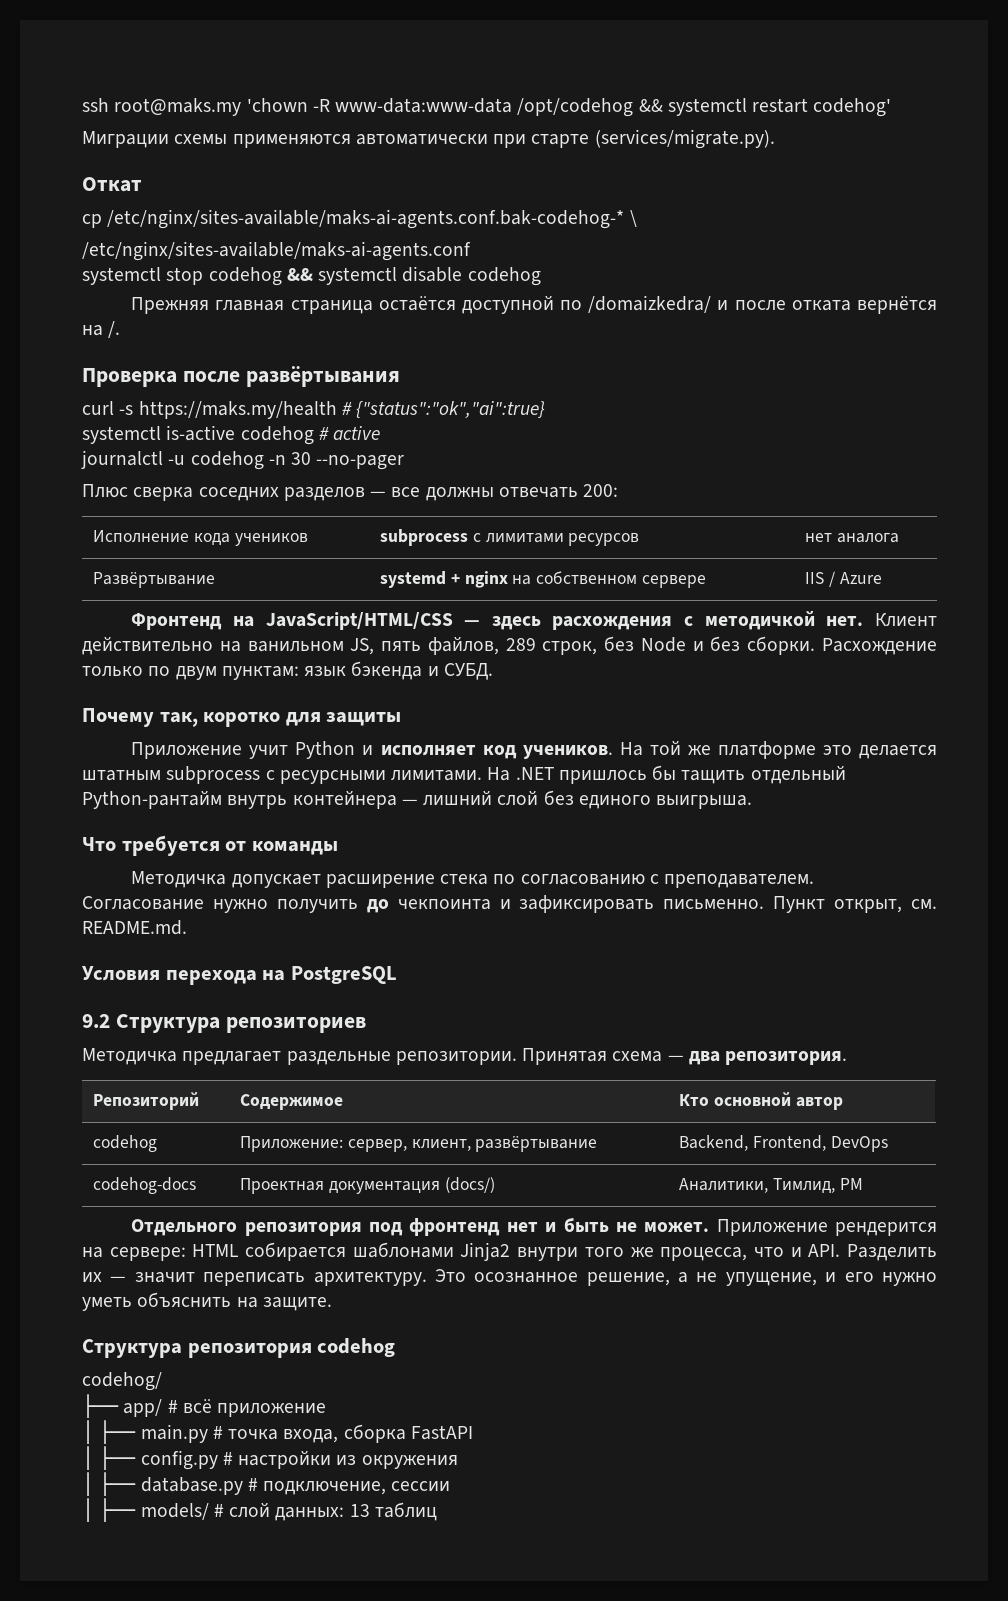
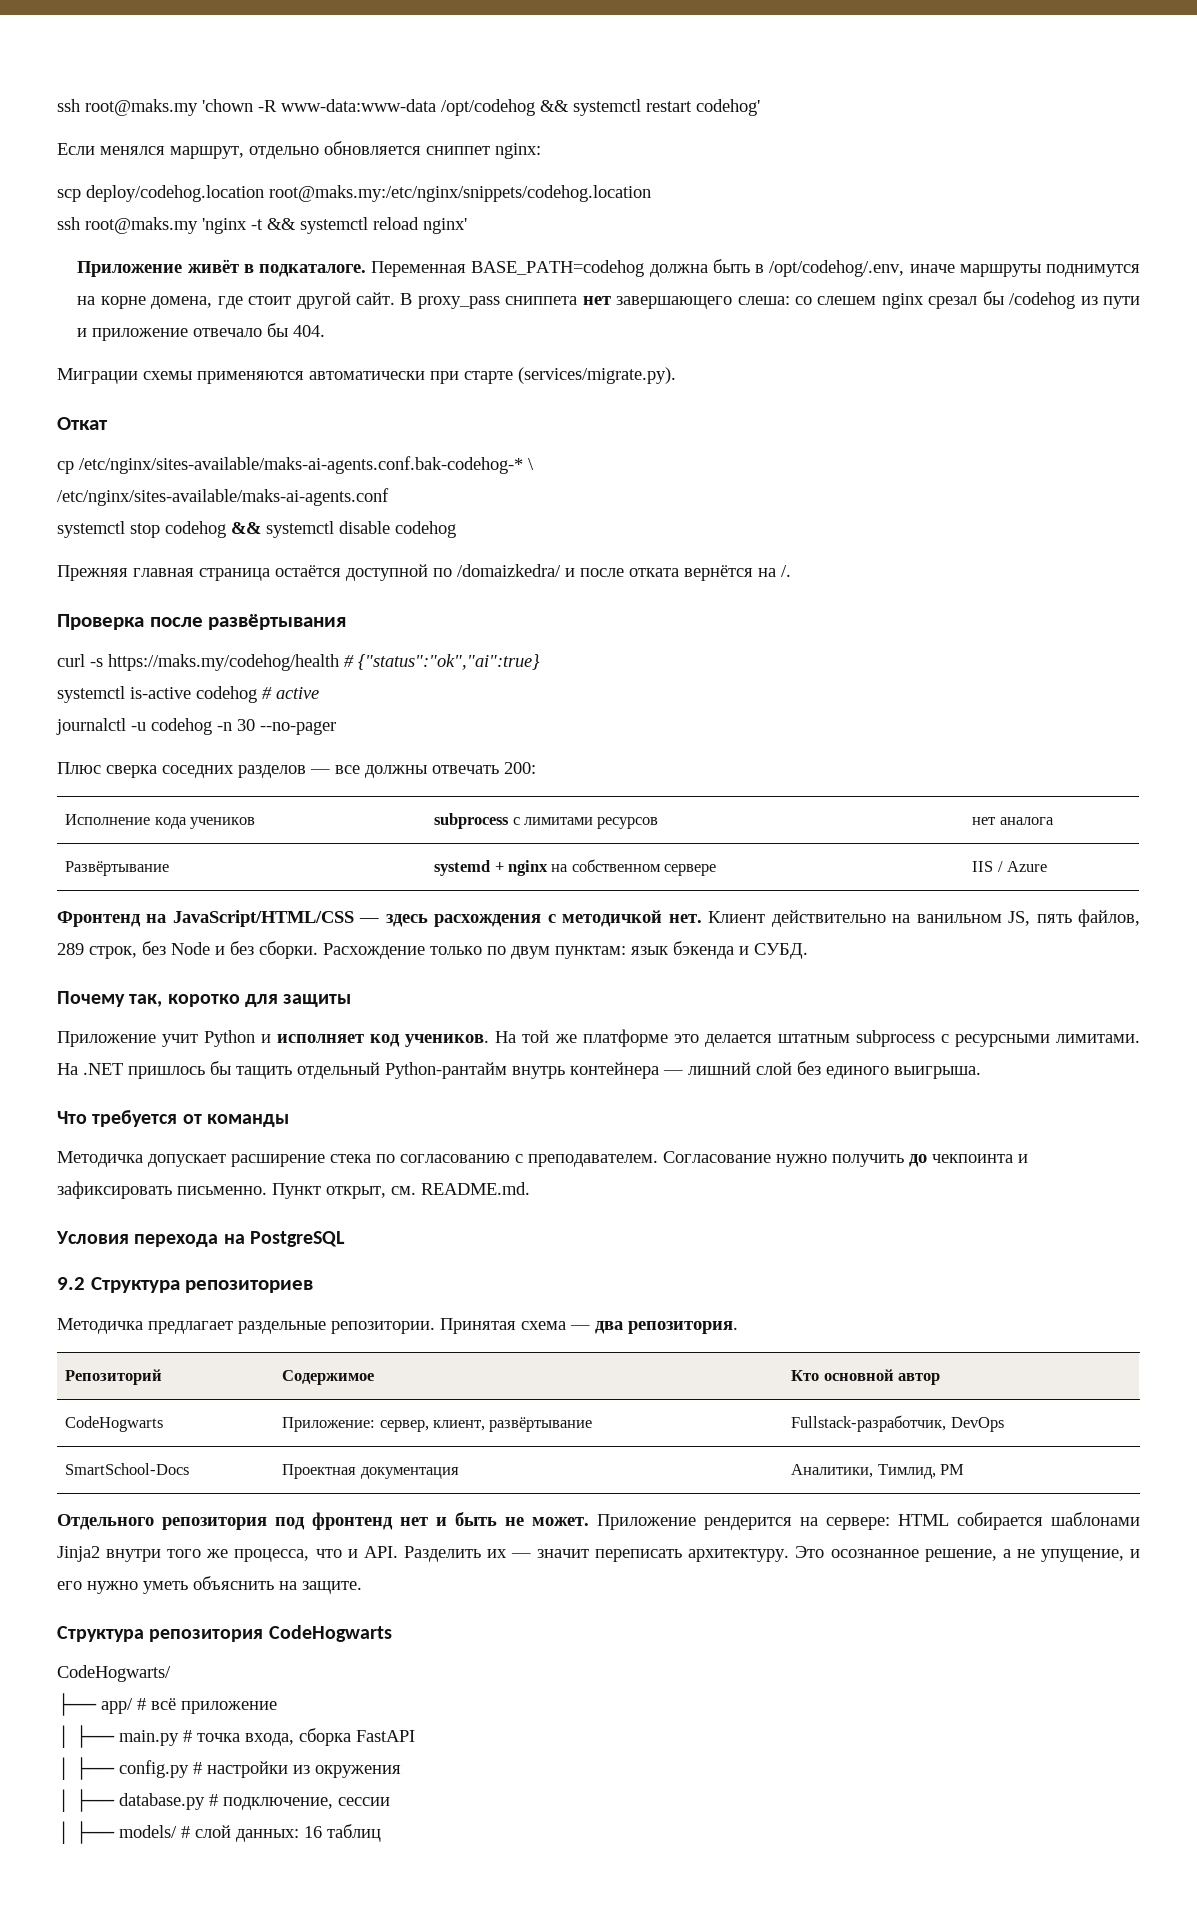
(892, 107) none -> [57,141,541,159] [57,185,651,202] [57,217,467,234] [77,259,1140,277] [77,291,1140,309] [77,323,326,341] // Если менялся маршрут, отдельно обновляется сниппет nginx: // scp deploy/codehog.location root@maks.my:/etc/nginx/snippets/codehog.location // ssh root@maks.my 'nginx -t && systemctl reload nginx' // Приложение живёт в подкаталоге. Переменная BASE_PATH=codehog должна быть в /opt/codehog/.env, иначе маршруты поднимутся на корне домена, где стоит другой сайт. В proxy_pass сниппета нет завершающего слеша: со слешем nginx срезал бы /codehog из пути и приложение отвечало бы 404.
[138,401,337,419] https://maks.my/health -> [108,654,339,671] https://maks.my/codehog/health
[93,1135,158,1152] codehog -> [65,1416,164,1432] CodeHogwarts
[679,1135,826,1151] Backend, Frontend, -> [791,1415,947,1432] Fullstack-разработчик,
[93,1177,197,1194] codehog-docs -> [65,1463,190,1475] SmartSchool-Docs
[444,1177,495,1193] (docs/) -> (459, 1473) none
[317,1338,396,1357] [82,1372,162,1391] codehog // codehog/ -> [268,1625,392,1642] [57,1665,171,1682] CodeHogwarts // CodeHogwarts/
[349,1504,370,1517] 13 -> [304,1826,322,1838] 16

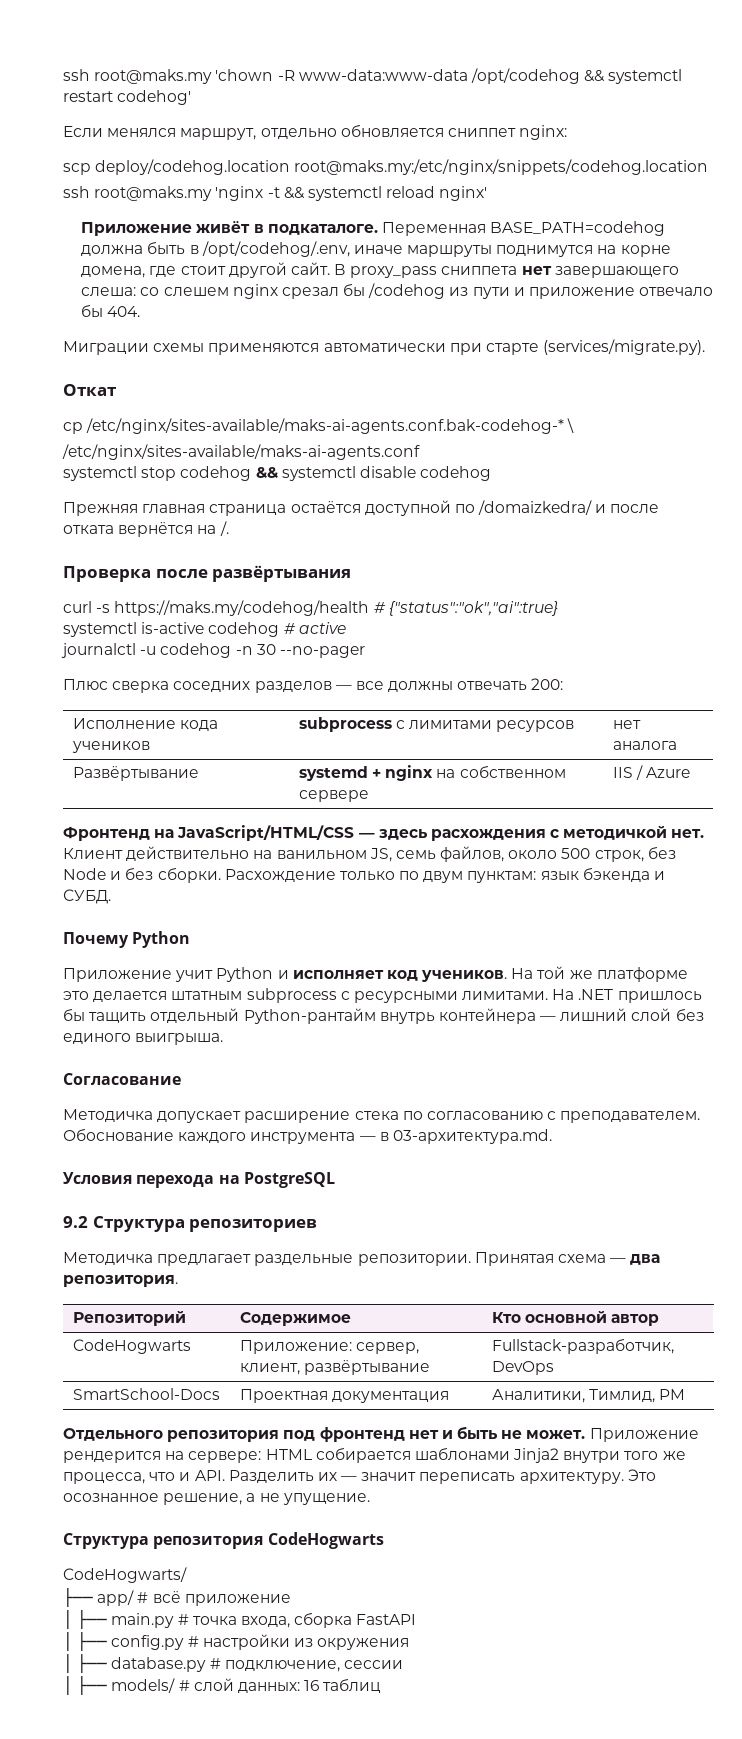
[1036,909,1140,927] [57,943,84,955] пять файлов, 289 -> [395,846,591,862] семь файлов, около 500
[129,994,352,1007] так, коротко для защиты -> [132,931,191,948] Python
[57,1110,289,1127] Что требуется от команды -> [63,1073,181,1085] Согласование
[663,1151,1028,1167] [57,1181,530,1199] Согласование нужно получить до чекпоинта и зафиксировать письменно. Пункт открыт, см. README.md. -> [63,1128,552,1144] Обоснование каждого инструмента — в 03-архитектура.md.
[1040,1549,1141,1562] [57,1576,362,1594] упущение, и его нужно уметь объяснить на защите. -> [282,1493,370,1505] упущение.

